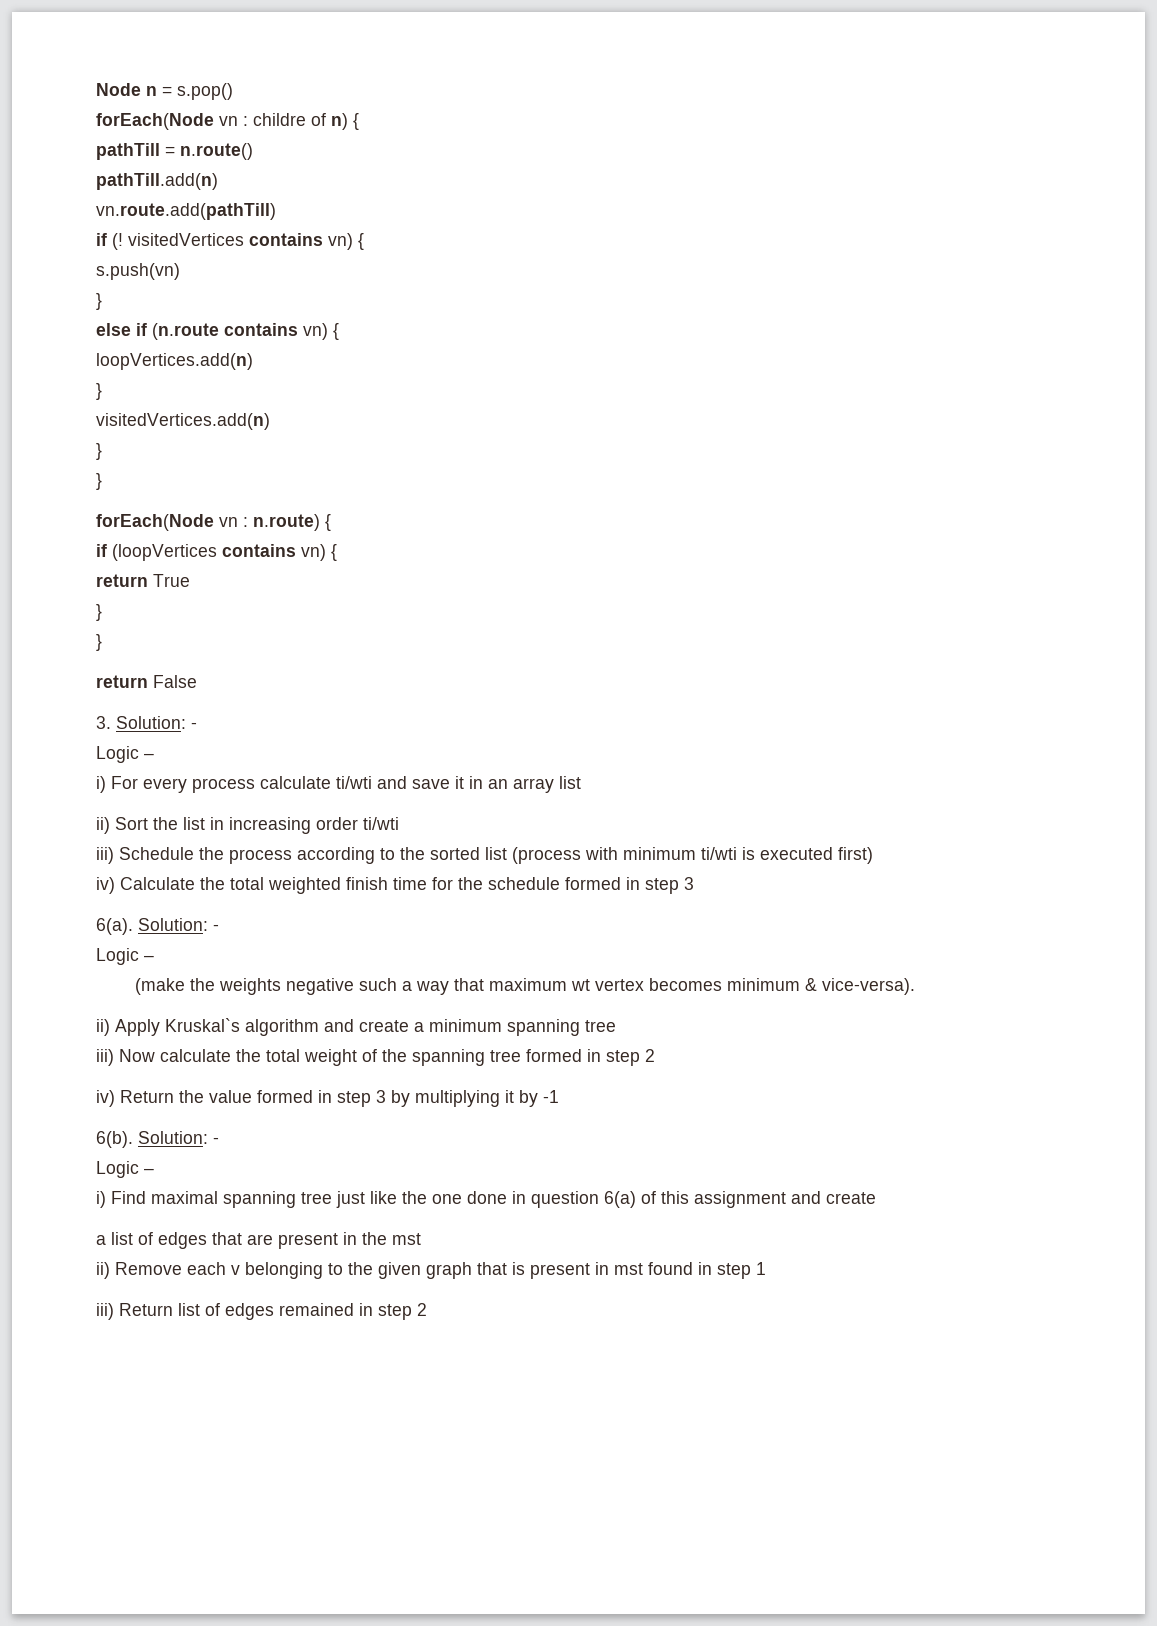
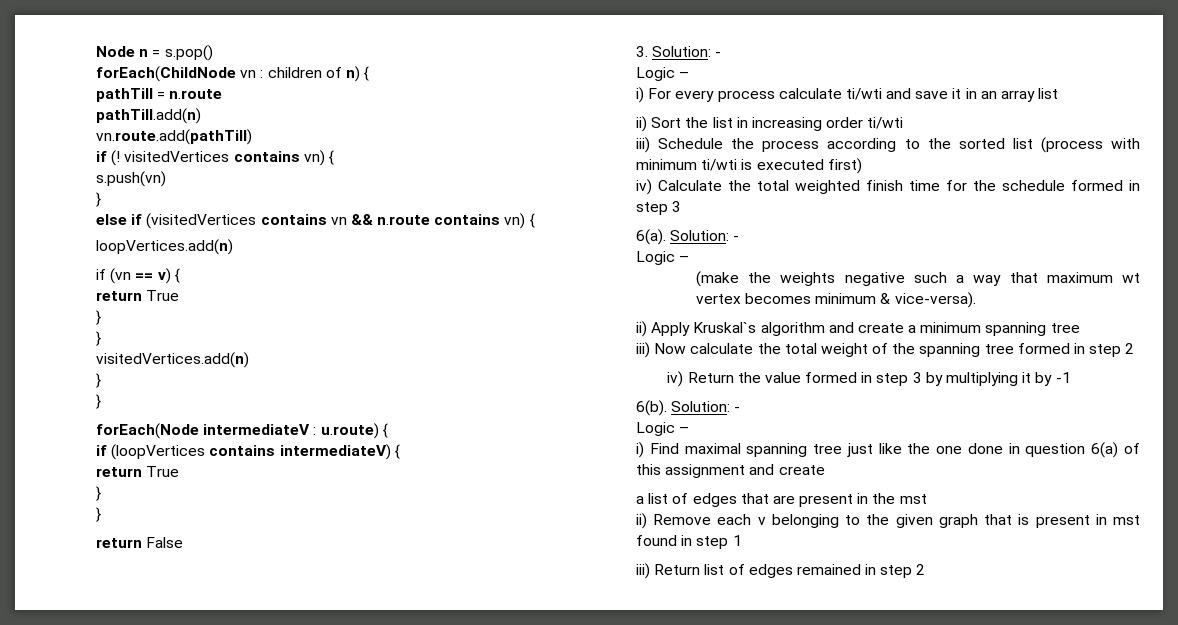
[96,113,306,130] forEach(Node vn : childre -> [96,66,322,82] forEach(ChildNode vn : children
[180,143,253,160] n.route() -> [169,89,223,99] n.route
[152,323,219,340] (n.route -> [146,213,431,229] (visitedVertices contains vn && n.route
(253, 361) none -> [96,268,180,284] [96,290,180,301] [96,310,101,325] // if (vn == v) { // return True // }
[219,514,320,531] vn : n.route) -> [203,423,379,439] intermediateV : u.route)
[301,544,326,561] vn) -> [279,444,391,460] intermediateV)

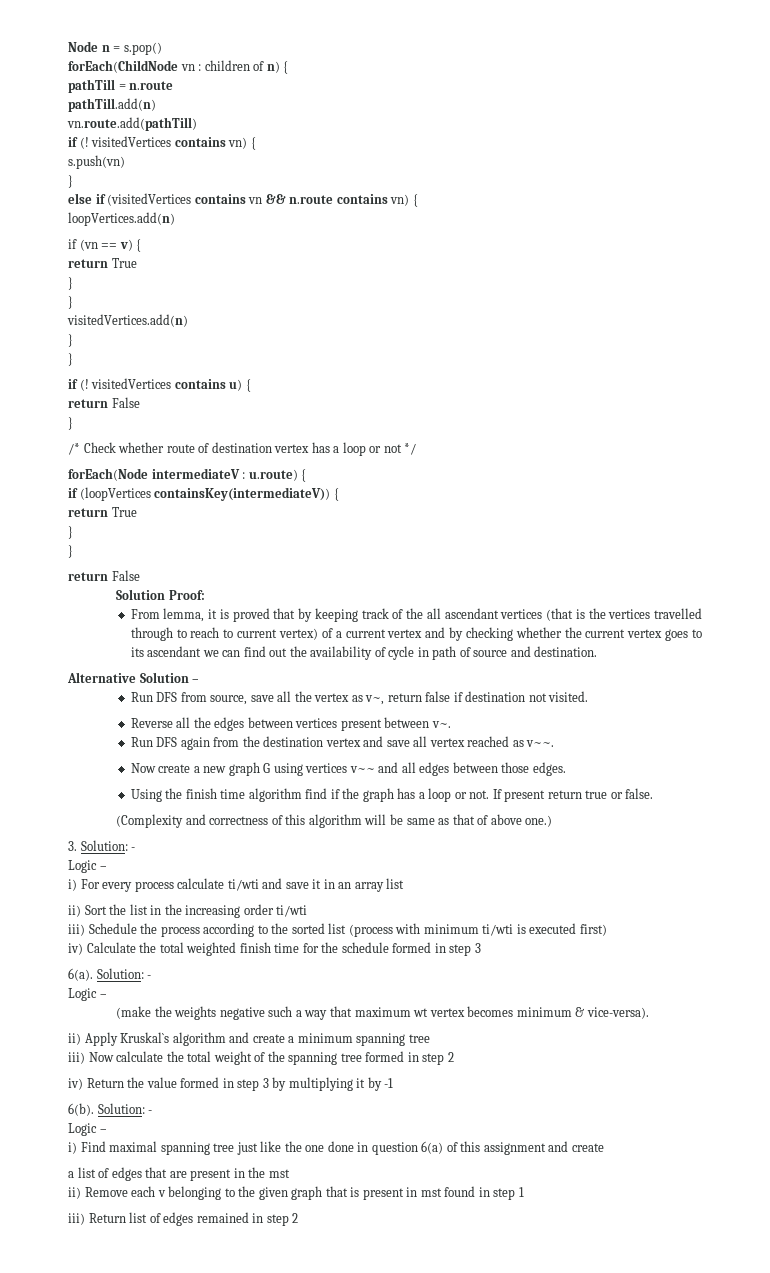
(101, 401) none -> [68,378,251,392] [68,397,140,408] [68,417,73,430] [68,442,417,456] // if (! visitedVertices contains u) { // return False // } // /* Check whether route of destination vertex has a loop or not */
[209,444,391,460] contains intermediateV) -> [154,487,331,501] containsKey(intermediateV))
(184, 542) none -> [116,589,205,600] [130,608,703,622] [130,627,702,641] [130,646,598,660] [67,672,200,683] [130,691,589,705] [130,717,451,731] [130,736,555,750] [130,762,566,776] [130,788,654,802] [116,814,553,828] // Solution Proof: // From lemma, it is proved that by keeping track of the all ascendant vertices (that is the vertices travelled through to reach to current vertex) of a current vertex and by checking whether the current vertex goes to its ascendant we can find out the availability of cycle in path of source and destination. // Alternative Solution – // Run DFS from source, save all the vertex as v~, return false if destination not visited. // Reverse all the edges between vertices present between v~. // Run DFS again from the destination vertex and save all vertex reached as v~~. // Now create a new graph G using vertices v~~ and all edges between those edges. // Using the finish time algorithm find if the graph has a loop or not. If present return true or false. // (Complexity and correctness of this algorithm will be same as that of above one.)
(748, 122) none -> [164,904,182,915] the

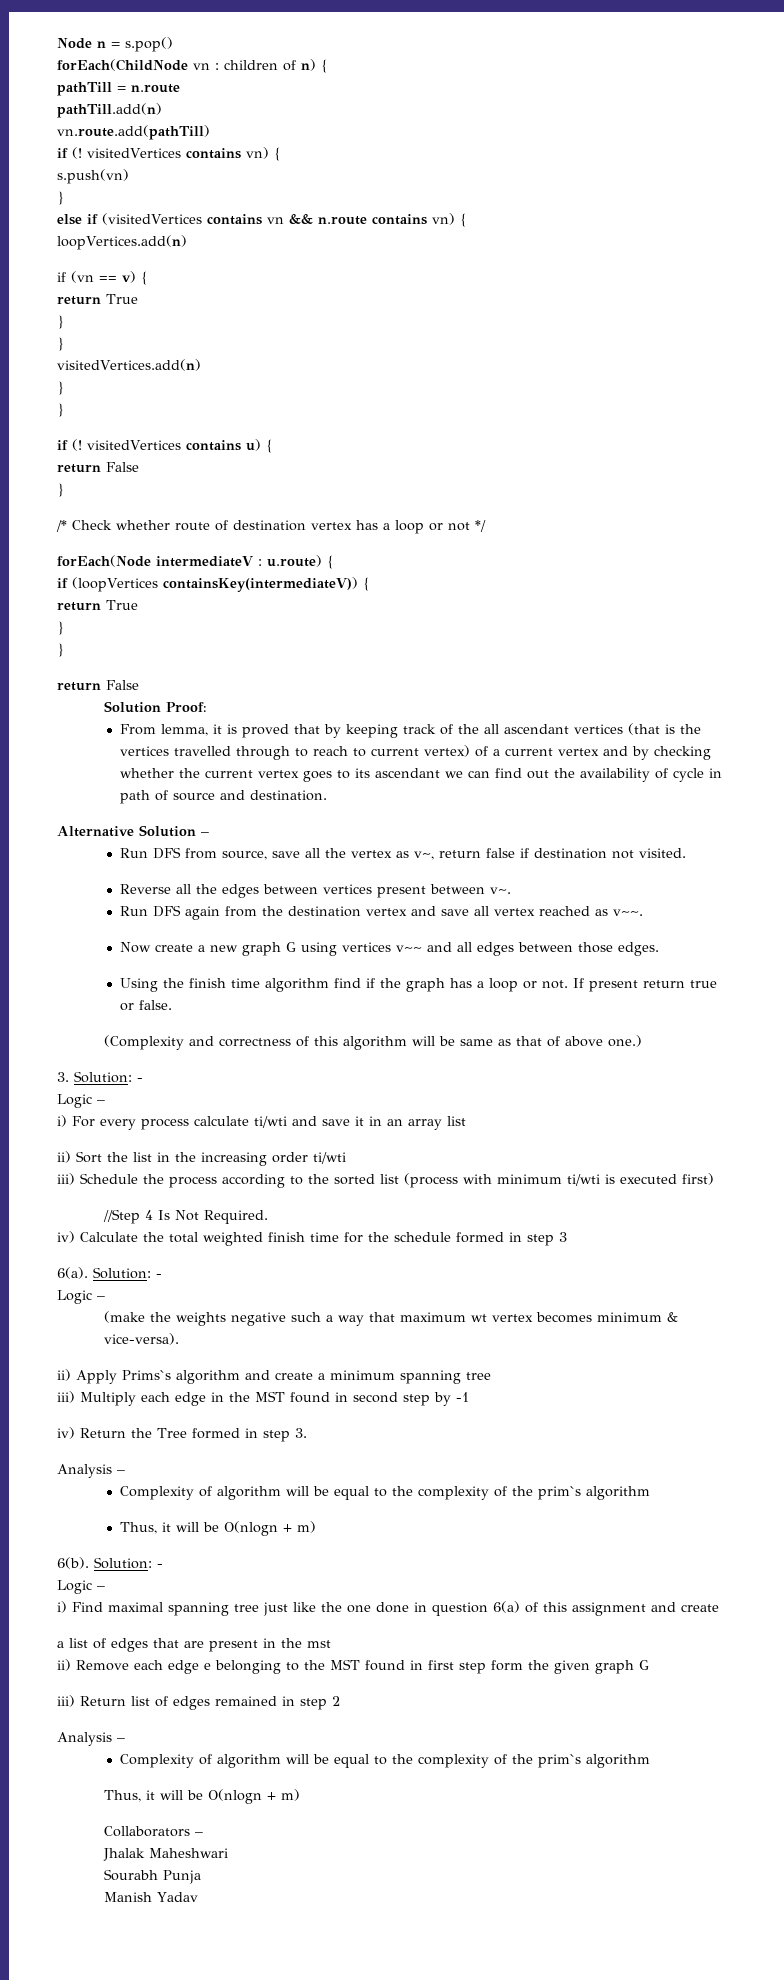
(607, 930) none -> [103,1209,269,1224] // //Step 4 Is Not Required.
[120,1032,170,1043] Kruskal`s -> [122,1370,171,1380] Prims`s
[88,1051,454,1065] Now calculate the total weight of the spanning tree formed in step 2 -> [80,1391,469,1406] Multiply each edge in the MST found in second step by -1
[146,1077,394,1091] value formed in step 3 by multiplying it by -1 -> [157,1428,307,1442] [57,1464,125,1478] [120,1486,651,1500] [120,1521,317,1536] Tree formed in step 3. // Analysis – // Complexity of algorithm will be equal to the complexity of the prim`s algorithm // Thus, it will be O(nlogn + m)
[157,1190,166,1197] v -> [168,1660,211,1674] edge e
[258,1186,524,1200] given graph that is present in mst found in step 1 -> [330,1659,649,1674] MST found in first step form the given graph G
(299, 1218) none -> [57,1732,125,1746] [120,1754,651,1768] [104,1789,301,1804] [104,1826,204,1837] [103,1848,229,1861] [104,1869,202,1884] [104,1892,199,1902] // Analysis – // Complexity of algorithm will be equal to the complexity of the prim`s algorithm // Thus, it will be O(nlogn + m) // Collaborators – // Jhalak Maheshwari // Sourabh Punja // Manish Yadav

